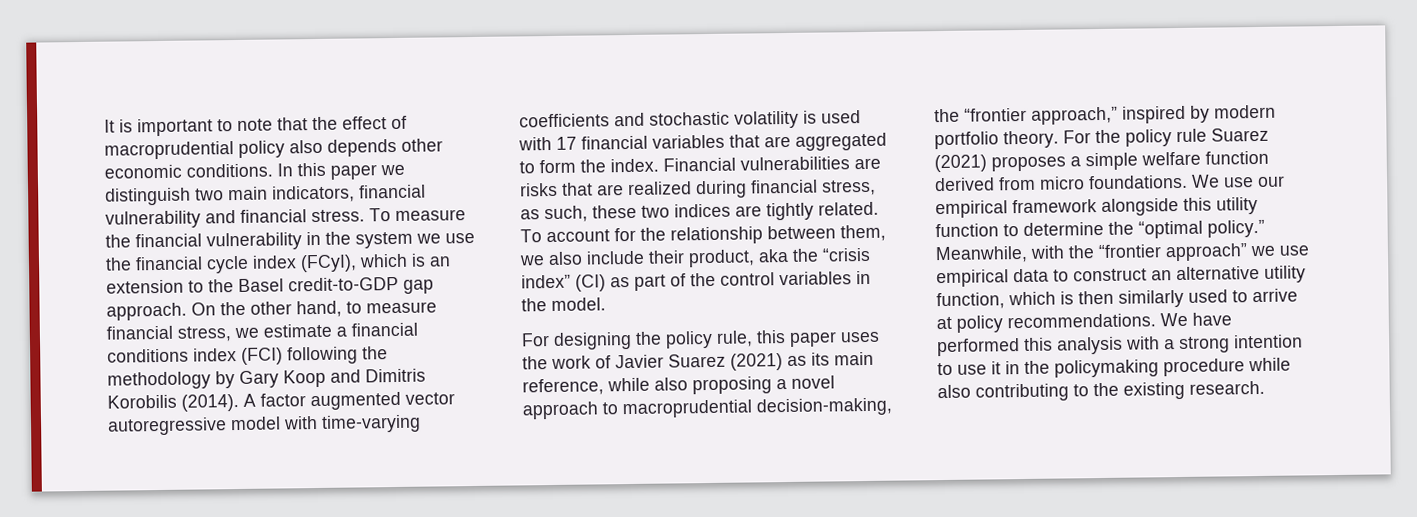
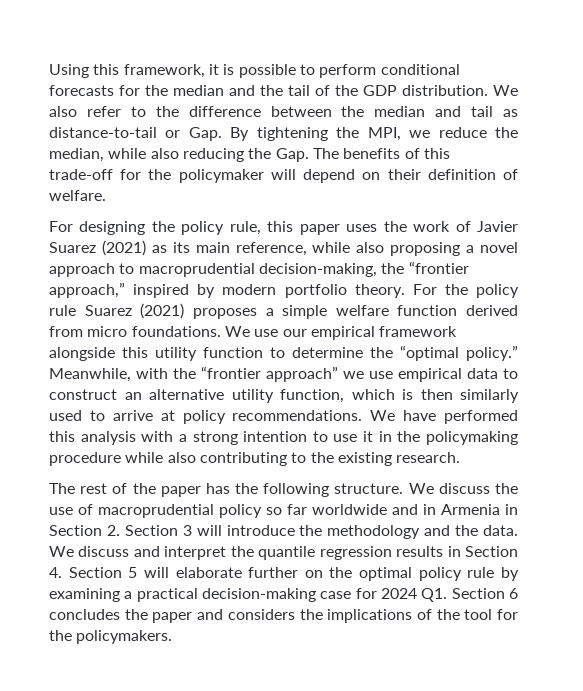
[104,115,407,137] [104,138,443,160] [104,162,405,180] [105,184,426,206] [105,208,466,229] [105,231,475,251] [105,253,451,274] [106,276,434,294] [106,300,437,321] [106,322,418,342] [107,346,388,365] [107,368,426,390] [107,391,455,412] [107,414,421,436] [519,110,861,129] [518,132,887,151] [519,156,881,174] [520,179,876,199] [520,201,879,223] [520,224,886,245] [519,247,871,268] [521,270,871,292] [521,297,606,312] It is important to note that the effect of macroprudential policy also depends other economic conditions. In this paper we distinguish two main indicators, financial vulnerability and financial stress. To measure the financial vulnerability in the system we use the financial cycle index (FCyI), which is an extension to the Basel credit-to-GDP gap approach. On the other hand, to measure financial stress, we estimate a financial conditions index (FCI) following the methodology by Gary Koop and Dimitris Korobilis (2014). A factor augmented vector autoregressive model with time-varying coefficients and stochastic volatility is used with 17 financial variables that are aggregated to form the index. Financial vulnerabilities are risks that are realized during financial stress, as such, these two indices are tightly related. To account for the relationship between them, we also include their product, aka the “crisis index” (CI) as part of the control variables in the model. -> [49,64,460,78] [49,85,518,96] [49,106,518,117] [49,127,519,141] [49,148,450,162] [49,169,518,183] [49,190,106,201] Using this framework, it is possible to perform conditional forecasts for the median and the tail of the GDP distribution. We also refer to the difference between the median and tail as distance-to-tail or Gap. By tightening the MPI, we reduce the median, while also reducing the Gap. The benefits of this trade-off for the policymaker will depend on their definition of welfare.
(1265, 387) none -> [49,483,518,497] [49,504,518,518] [49,525,518,539] [49,546,518,560] [49,567,519,581] [49,588,518,602] [49,609,518,623] [49,630,173,644] // The rest of the paper has the following structure. We discuss the use of macroprudential policy so far worldwide and in Armenia in Section 2. Section 3 will introduce the methodology and the data. We discuss and interpret the quantile regression results in Section 4. Section 5 will elaborate further on the optimal policy rule by examining a practical decision-making case for 2024 Q1. Section 6 concludes the paper and considers the implications of the tool for the policymakers.

